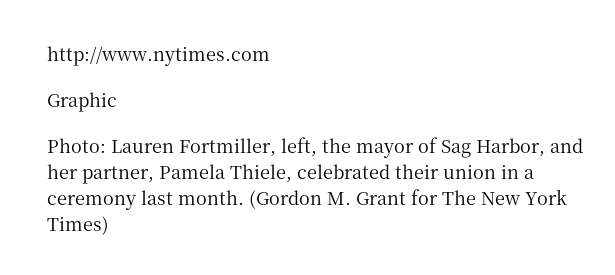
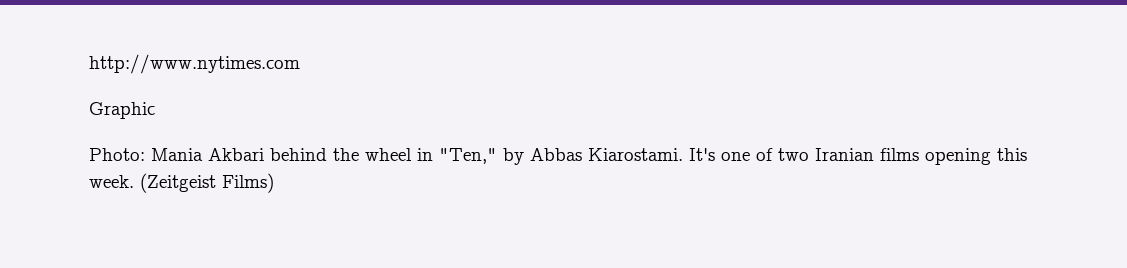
[111,137,583,158] [47,164,534,184] [47,189,567,210] [47,216,109,235] Lauren Fortmiller, left, the mayor of Sag Harbor, and her partner, Pamela Thiele, celebrated their union in a ceremony last month. (Gordon M. Grant for The New York Times) -> [151,148,1027,165] [89,173,274,193] Mania Akbari behind the wheel in "Ten," by Abbas Kiarostami. It's one of two Iranian films opening this week. (Zeitgeist Films)

